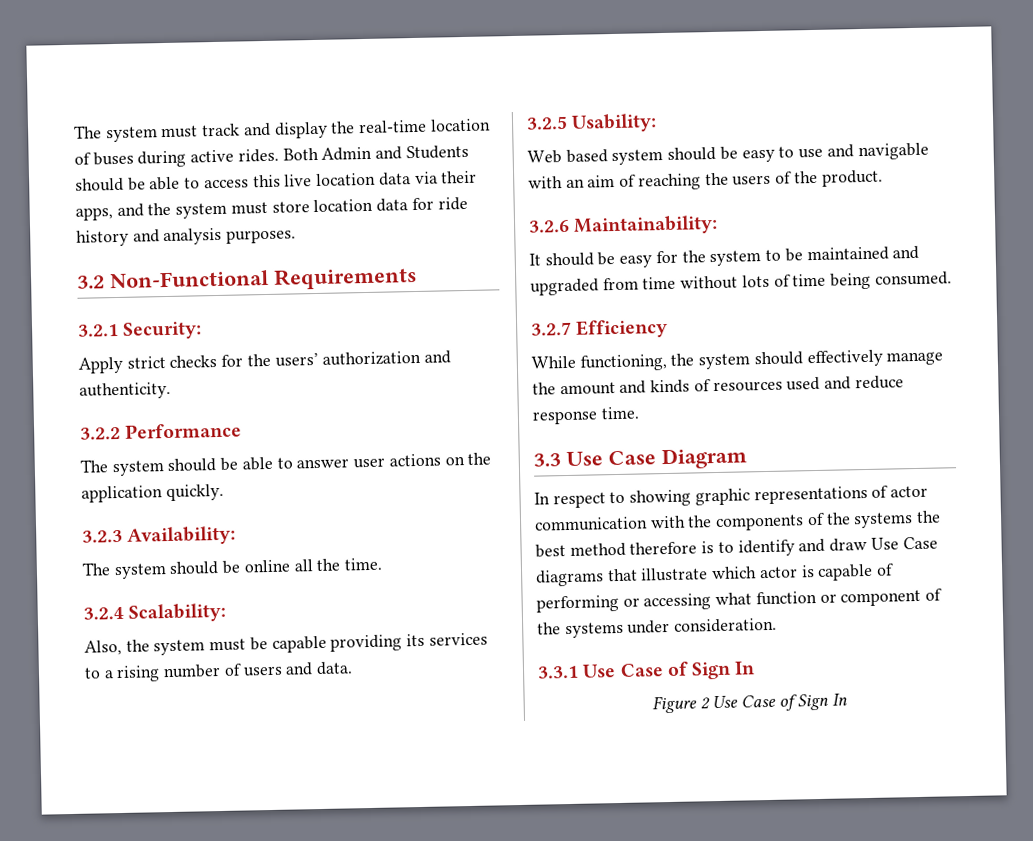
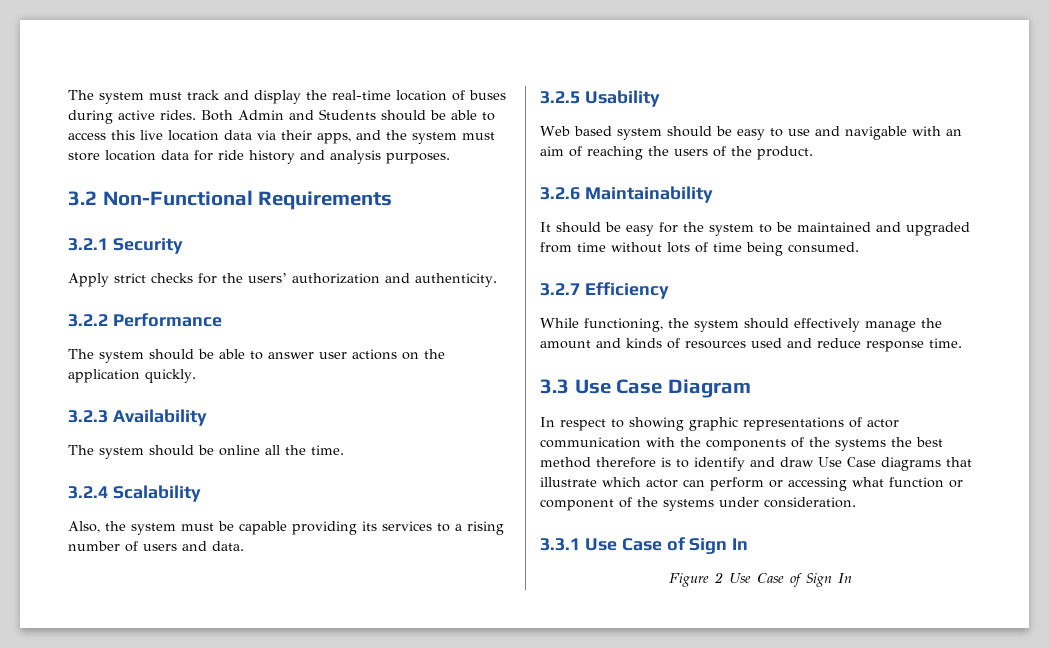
[122,321,203,340] Security: -> [112,238,183,254] Security
[127,525,237,546] Availability: -> [112,409,207,426] Availability
[128,602,227,623] Scalability: -> [112,485,201,502] Scalability
[571,113,658,133] Usability: -> [584,90,660,107] Usability
[573,214,719,236] Maintainability: -> [584,186,713,203] Maintainability
[800,563,895,581] [536,594,619,613] is capable of performing -> [683,477,764,491] can perform

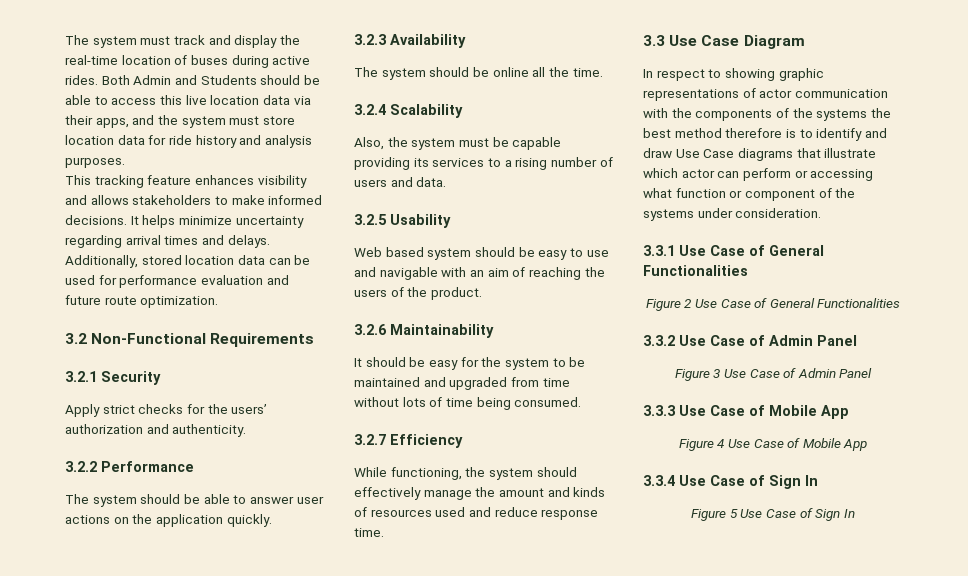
(450, 158) none -> [65,175,307,188] [65,195,323,205] [65,215,304,228] [65,235,270,248] [65,255,311,268] [65,275,289,288] [65,295,219,308] // This tracking feature enhances visibility and allows stakeholders to make informed decisions. It helps minimize uncertainty regarding arrival times and delays. Additionally, stored location data can be used for performance evaluation and future route optimization.
(686, 544) none -> [769,245,824,256] [643,265,748,276] [645,298,901,311] [643,335,857,346] [674,368,873,381] [643,405,849,419] [678,438,868,451] [643,475,765,486] General Functionalities // Figure 2 Use Case of General Functionalities // 3.3.2 Use Case of Admin Panel // Figure 3 Use Case of Admin Panel // 3.3.3 Use Case of Mobile App // Figure 4 Use Case of Mobile App // 3.3.4 Use Case of
[714,572,723,583] 2 -> [729,509,738,518] 5

